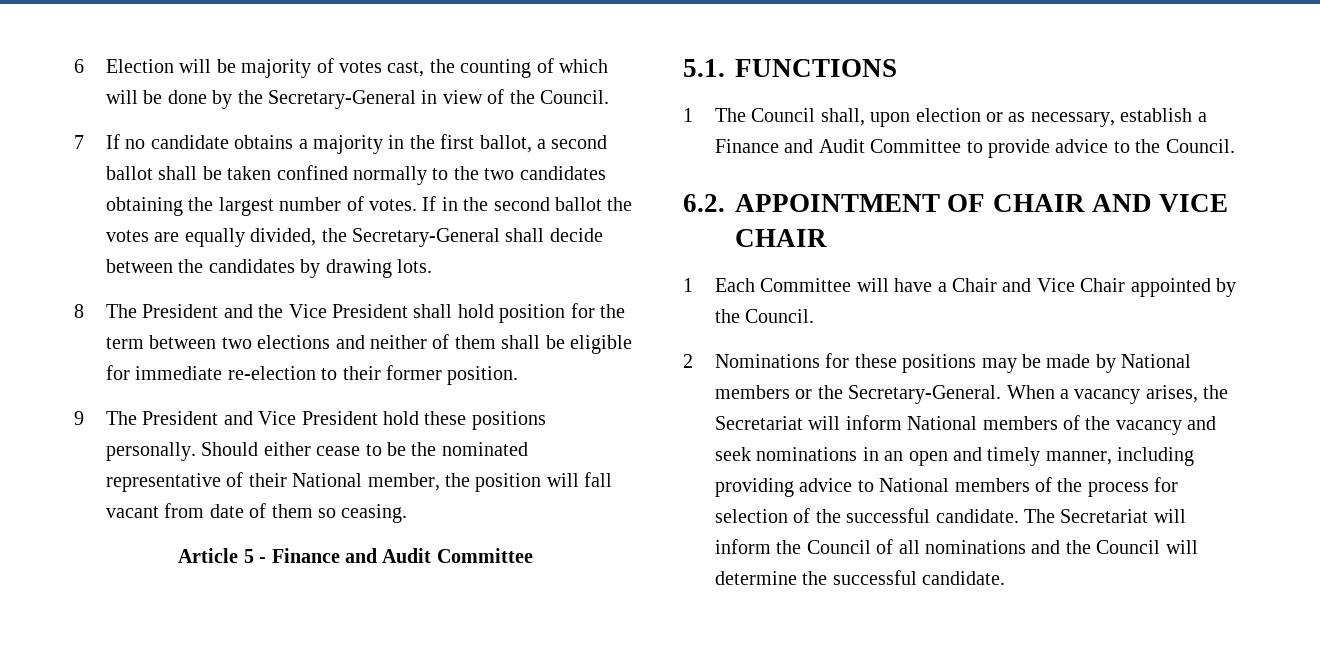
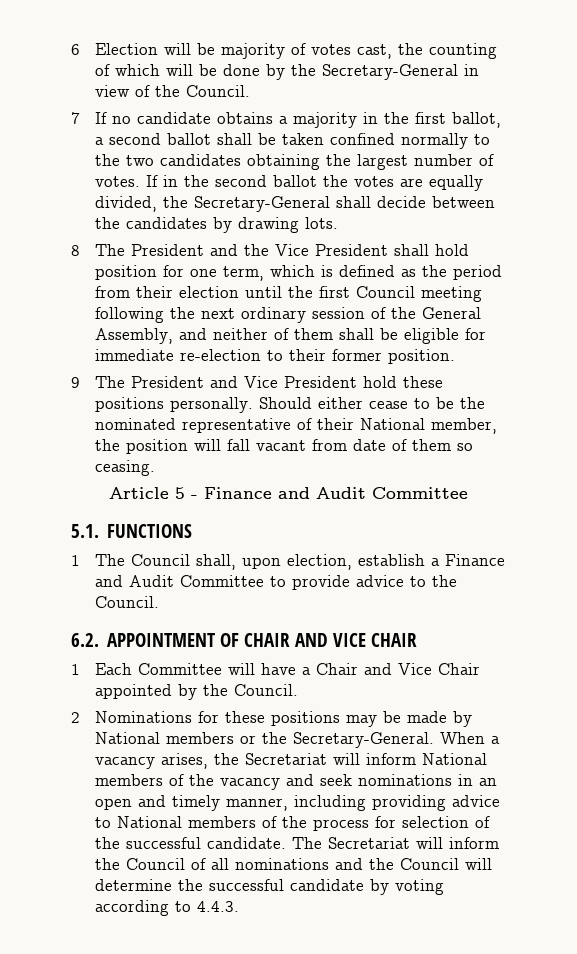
[600,304,626,318] [106,335,331,349] the term between two elections -> [190,265,503,281] [95,286,483,302] [95,307,482,323] [95,328,174,344] one term, which is defined as the period from their election until the first Council meeting following the next ordinary session of the General Assembly,
[915,108,1115,127] election or as necessary, -> [287,554,353,570] election,
[922,571,1006,585] candidate. -> [290,879,445,895] [95,900,240,916] candidate by voting according to 4.4.3.

